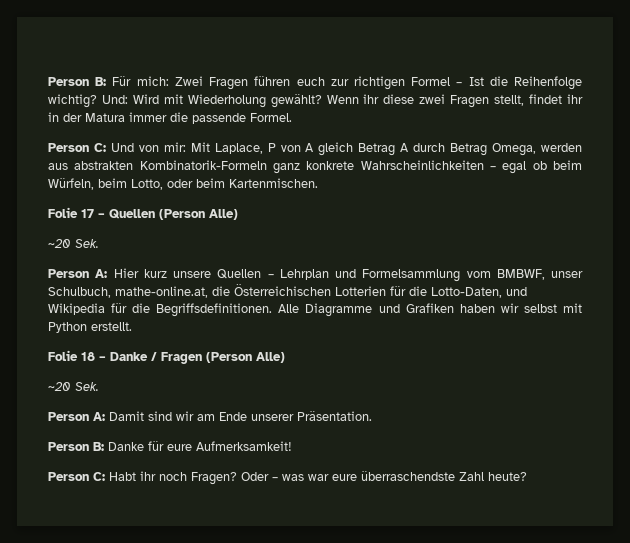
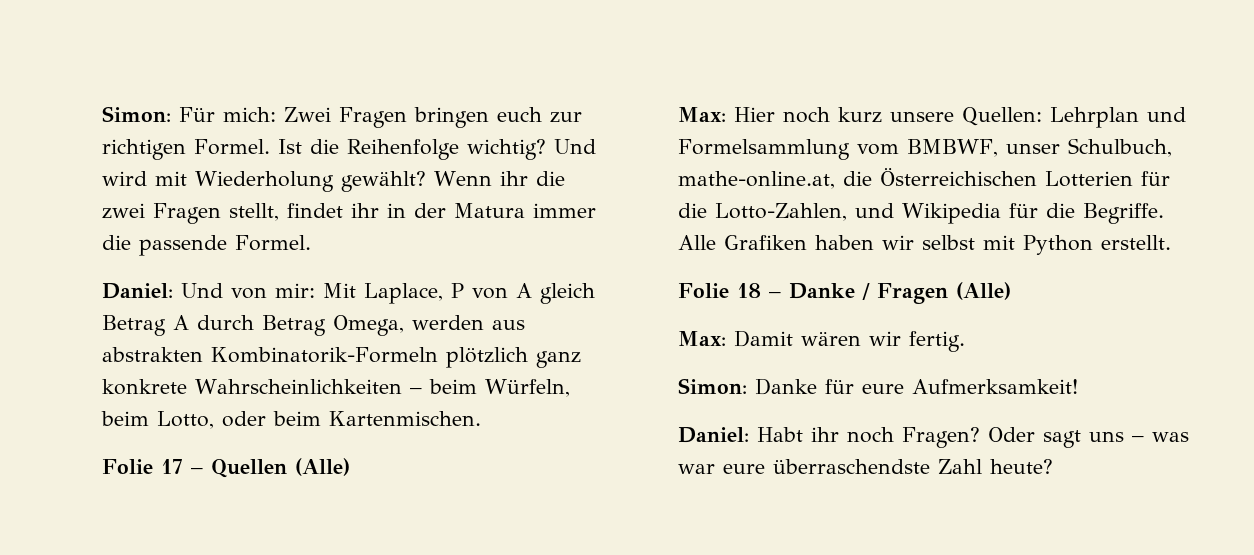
[48,77,107,86] Person B: -> [102,106,171,122] Simon:
[254,76,291,86] führen -> [414,107,489,128] bringen
[411,77,463,86] Formel – -> [194,139,270,155] Formel.
[101,94,159,104] Und: Wird -> [554,139,596,154] [102,171,147,186] Und wird
[383,94,415,104] diese -> [535,171,565,186] die
[48,143,106,152] Person C: -> [102,283,173,299] Daniel:
(267, 165) none -> [446,347,528,368] plötzlich
[502,161,547,174] egal ob -> (422, 391) none
[159,209,238,220] [48,239,99,248] [48,268,274,279] (Person Alle) // ~20 Sek. // Person A: Hier kurz unsere Quellen – -> [295,458,350,476] [678,107,1042,126] (Alle) // Max: Hier noch kurz unsere Quellen:
[431,287,502,298] Lotto-Daten, -> [715,203,847,221] Lotto-Zahlen,
[156,303,400,317] Begriffsdefinitionen. Alle Diagramme und -> [1083,203,1164,224] [678,235,716,250] Begriffe. Alle
[206,352,285,363] [48,382,99,391] [48,411,372,421] [48,442,104,451] (Person Alle) // ~20 Sek. // Person A: Damit sind wir am Ende unserer Präsentation. // Person B: -> [956,282,1011,300] [678,330,965,352] [678,378,747,394] (Alle) // Max: Damit wären wir fertig. // Simon:
[48,472,105,481] Person C: -> [678,427,749,443] Daniel:
(269, 476) none -> [1043,430,1124,448] sagt uns

